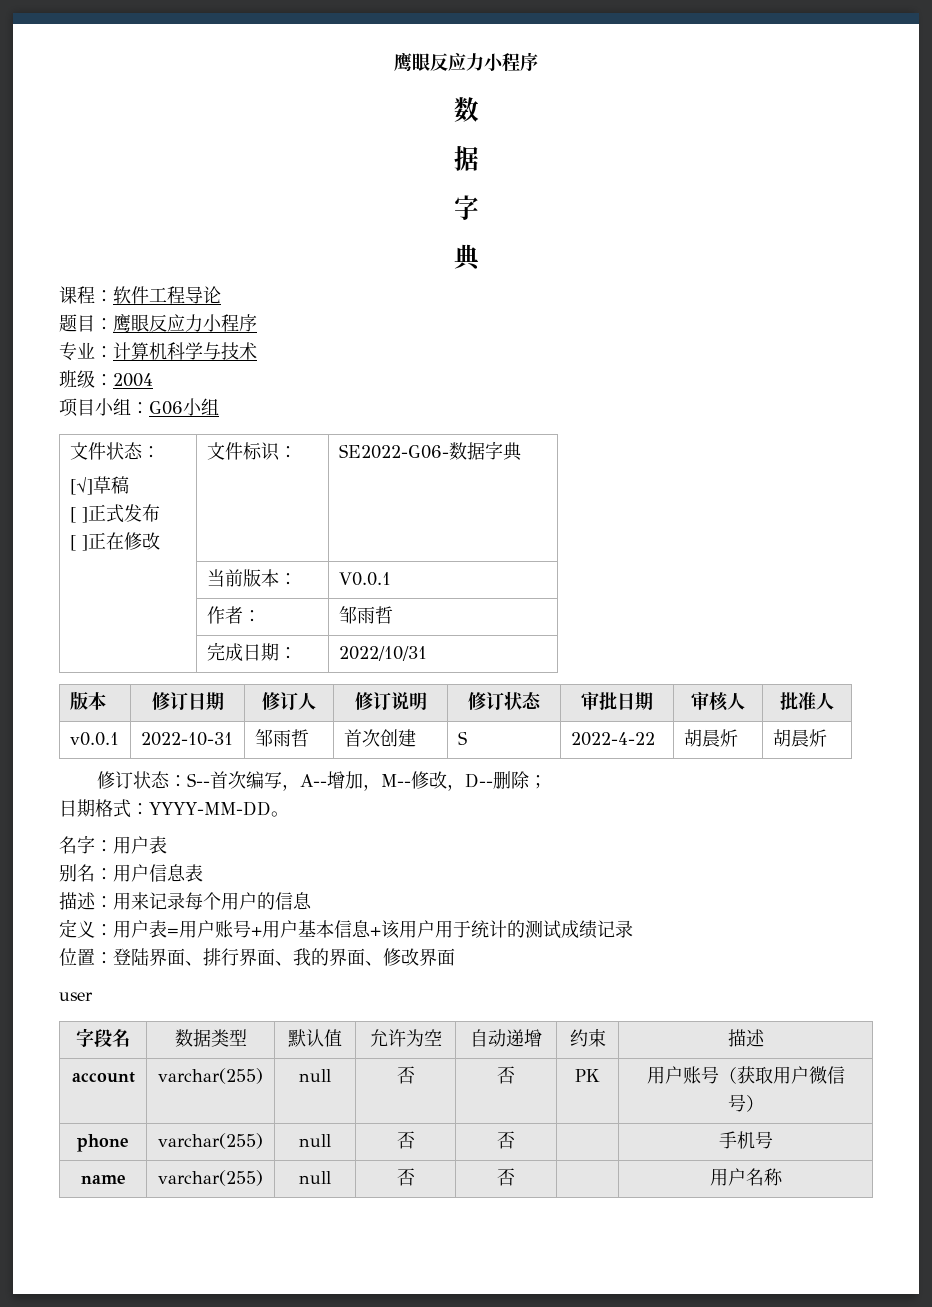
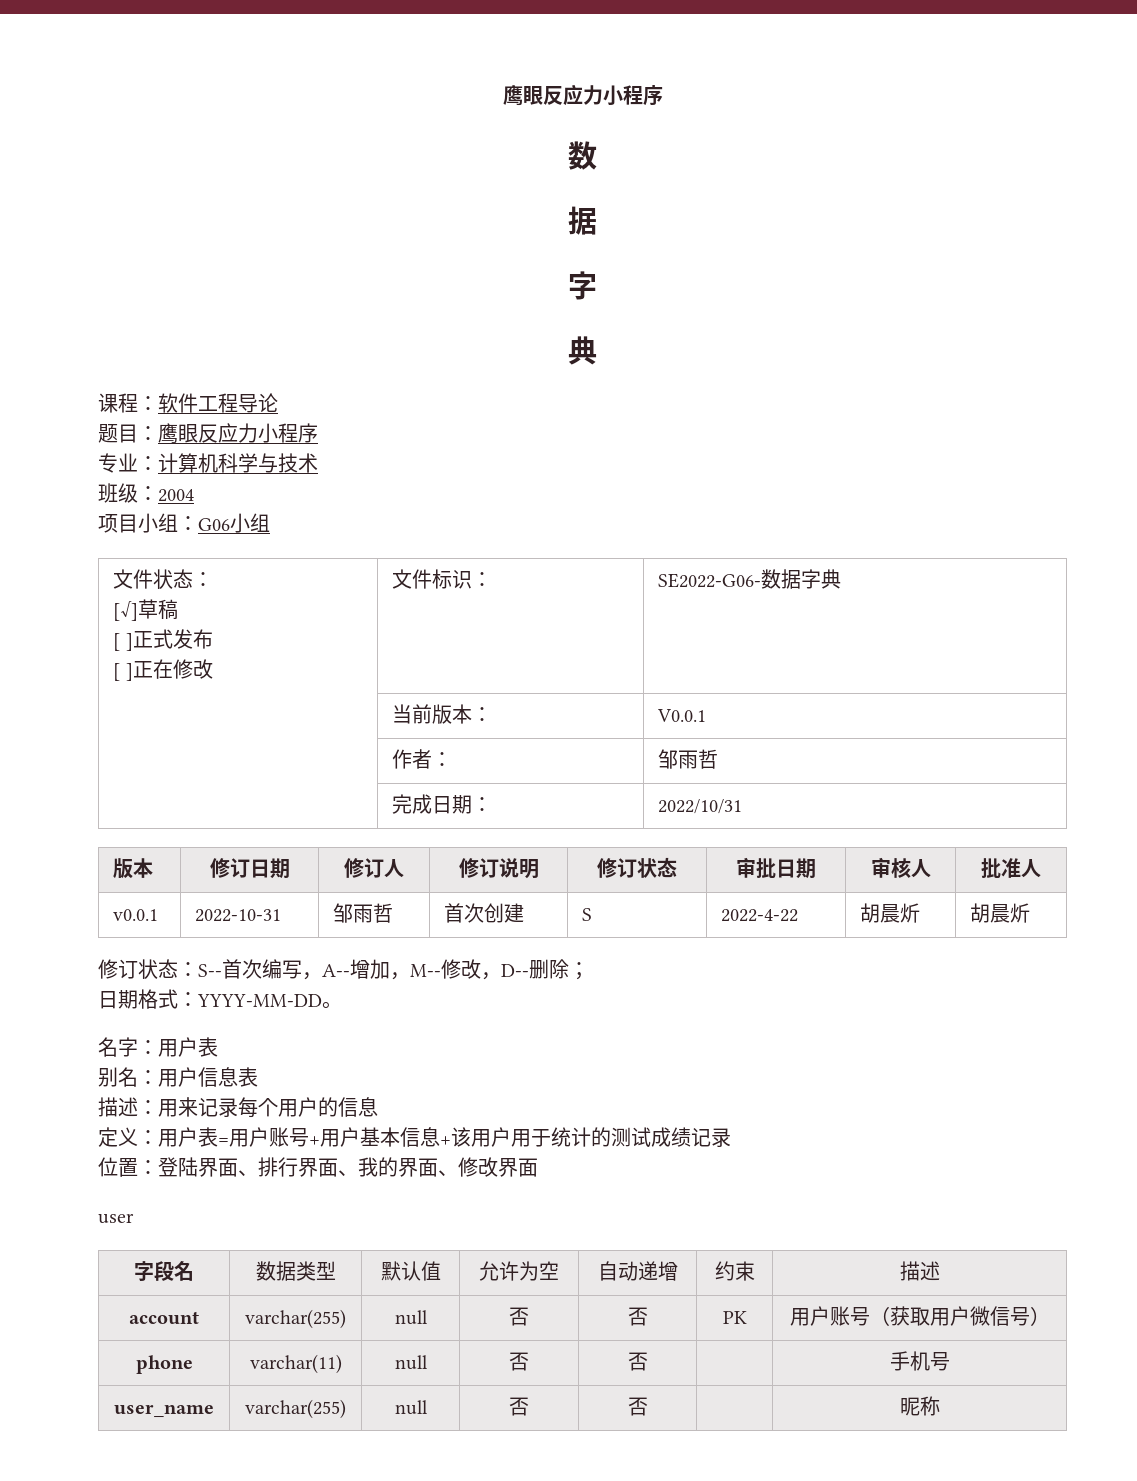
[158,1133,263,1149] varchar(255) -> [249,1354,342,1374] varchar(11)
[80,1175,126,1184] [158,1170,263,1186] [299,1171,331,1184] [396,1168,415,1186] [497,1168,515,1186] [709,1168,764,1186] name | varchar(255) | null | 否 | 否 | | 用户名 -> [114,1404,214,1418] [245,1399,346,1419] [394,1400,428,1415] [509,1397,529,1416] [627,1397,648,1416] [899,1397,920,1416] user_name | varchar(255) | null | 否 | 否 | | 昵

